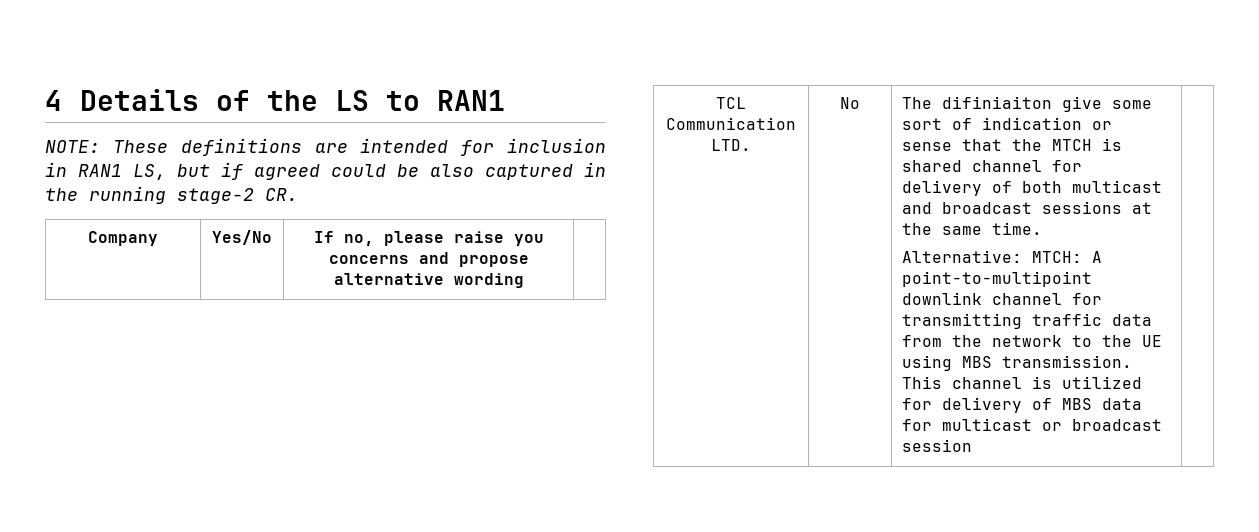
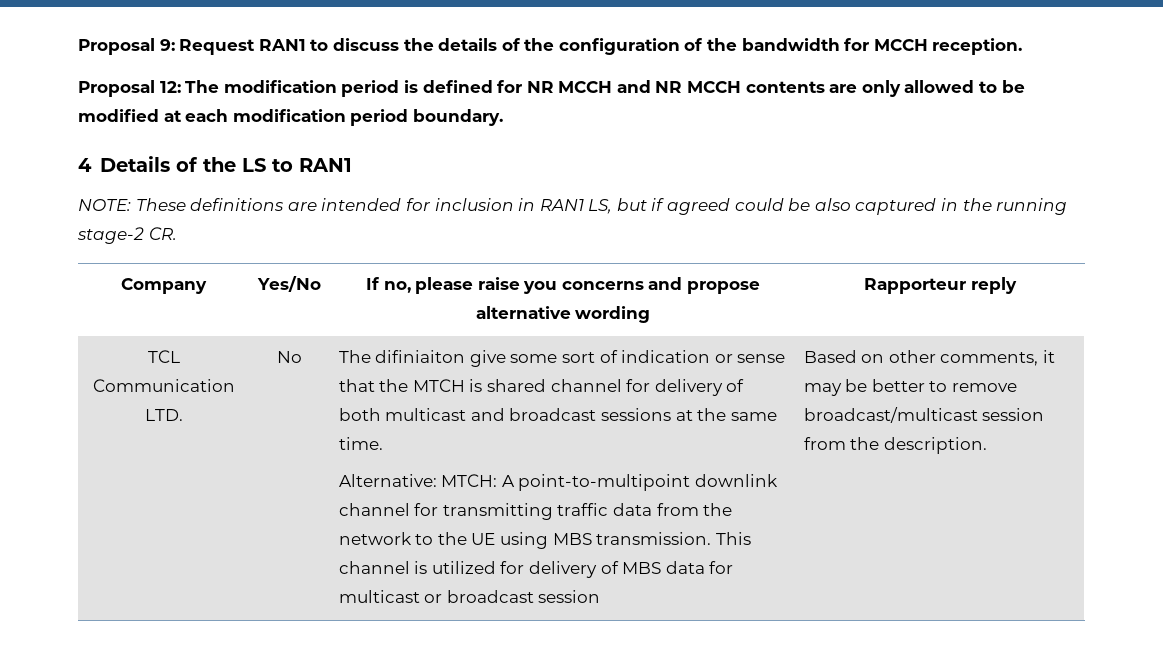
(45, 100) none -> [78,38,1023,55] [78,80,1025,97] [78,109,503,126] Proposal 9: Request RAN1 to discuss the details of the configuration of the bandwidth for MCCH reception. // Proposal 12: The modification period is defined for NR MCCH and NR MCCH contents are only allowed to be modified at each modification period boundary. //
(524, 280) none -> [864,277,1017,294] Rapporteur reply
(973, 445) none -> [803,350,1056,366] [803,379,1018,396] [803,407,1045,423] [803,437,987,454] Based on other comments, it may be better to remove broadcast/multicast session from the description.

